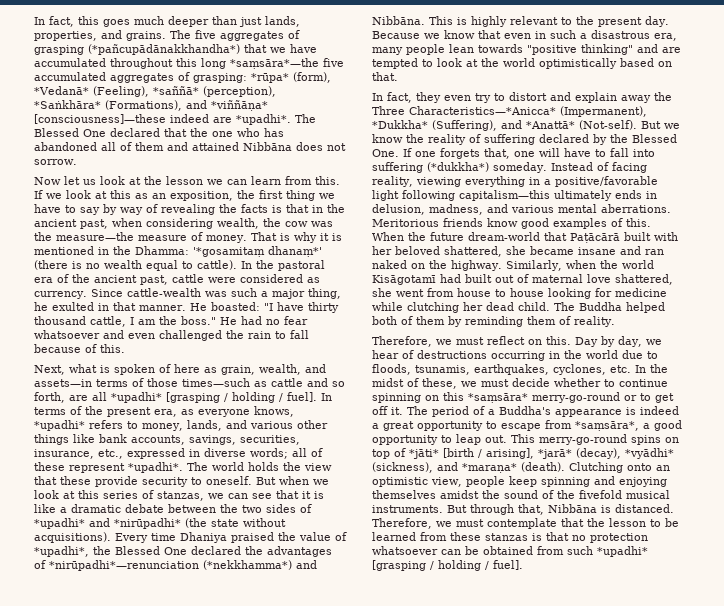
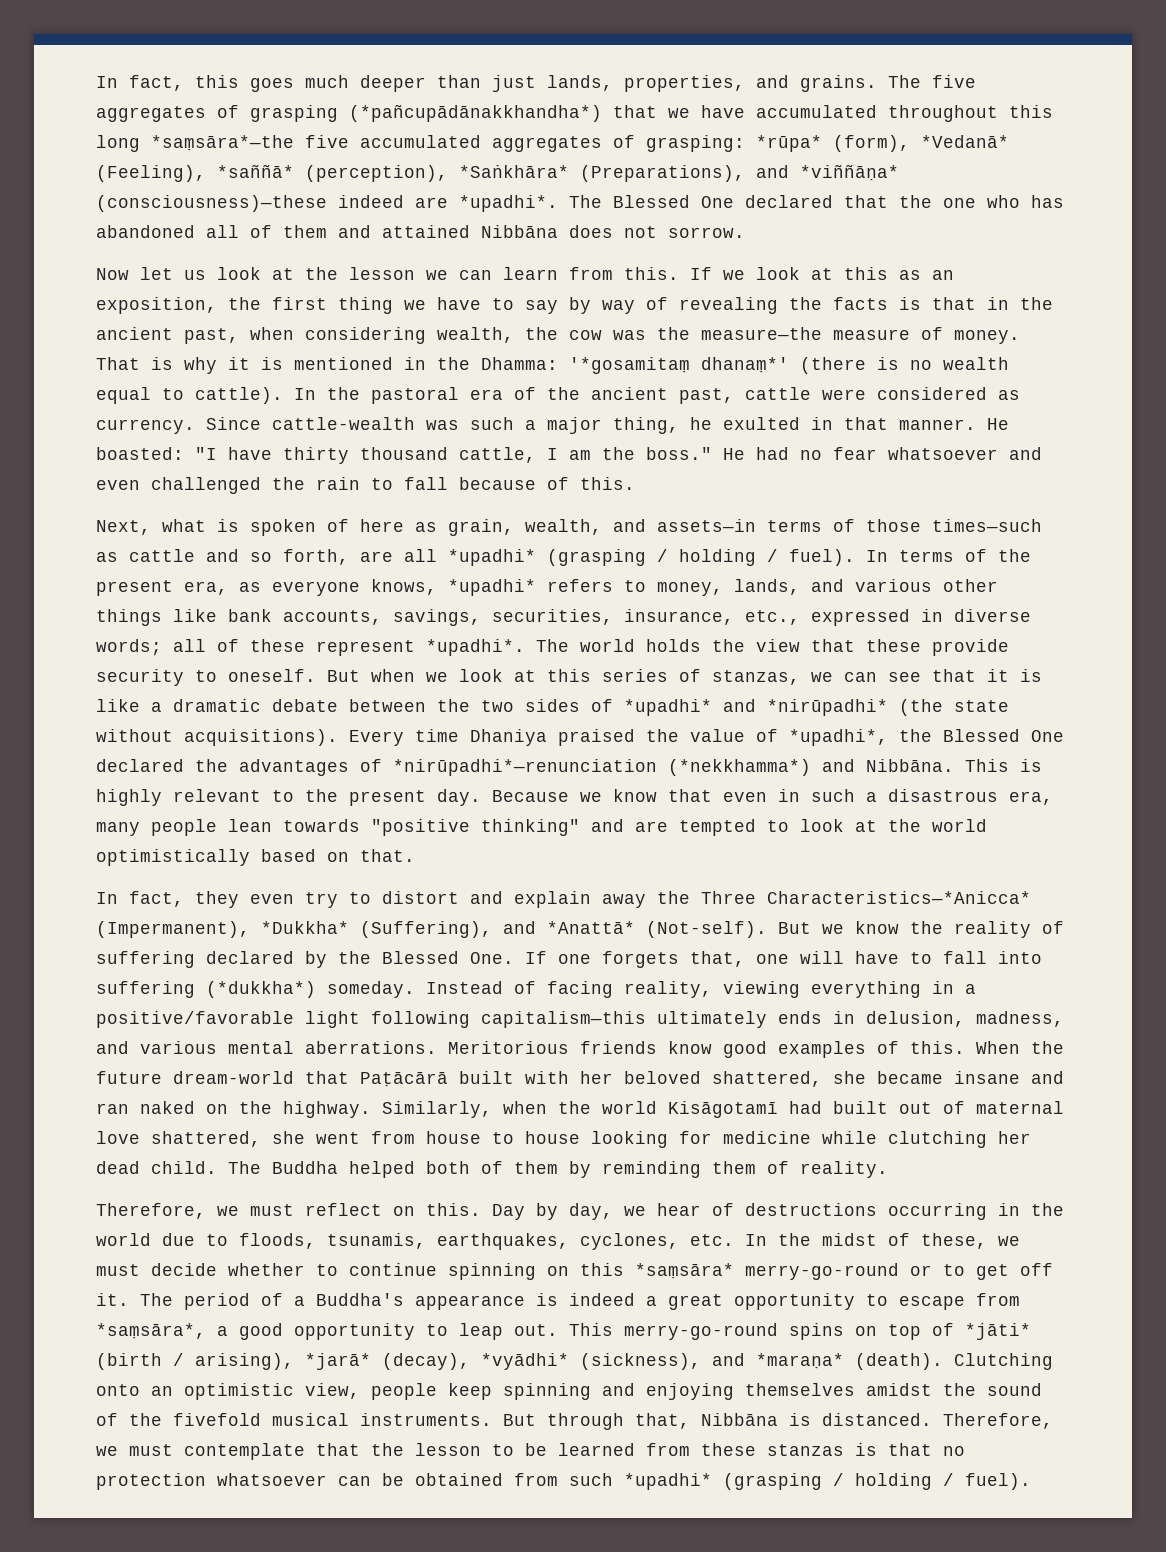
[105,100,182,111] (Formations), -> [580,165,745,182] (Preparations),
[34,114,166,124] [consciousness]—these -> [96,195,327,212] (consciousness)—these
[166,392,317,403] [grasping / holding / fuel]. -> [547,549,855,566] (grasping / holding / fuel).
[443,448,534,459] [birth / arising], -> [96,1353,294,1370] (birth / arising),
[372,560,523,571] [grasping / holding / fuel]. -> [723,1473,1031,1490] (grasping / holding / fuel).

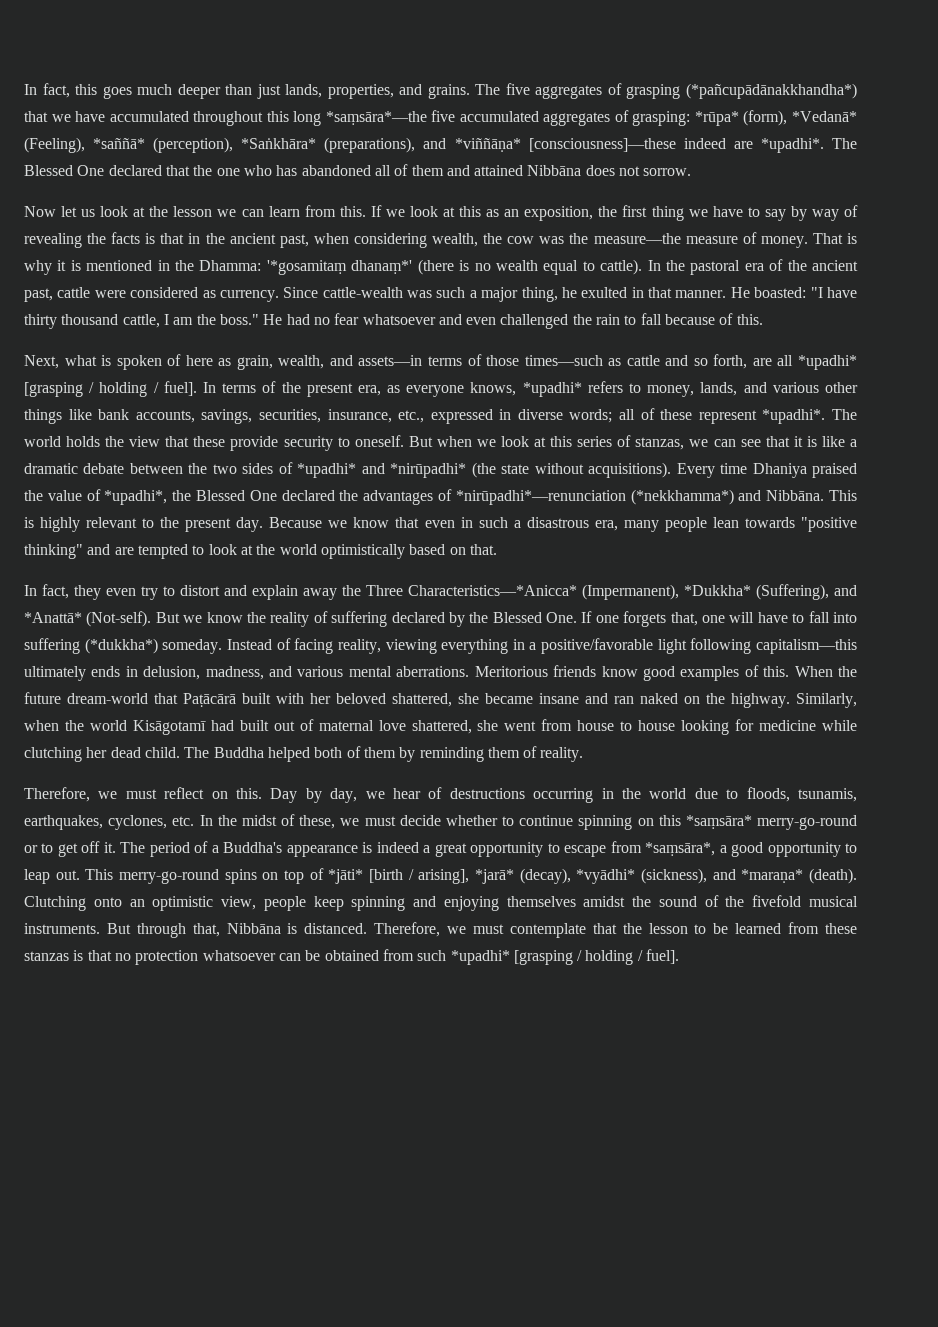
[580,165,745,182] (Preparations), -> [324,137,416,153] (preparations),
[96,195,327,212] (consciousness)—these -> [528,138,676,152] [consciousness]—these
[547,549,855,566] (grasping / holding / fuel). -> [24,381,197,397] [grasping / holding / fuel].
[96,1353,294,1370] (birth / arising), -> [369,869,470,884] [birth / arising],
[723,1473,1031,1490] (grasping / holding / fuel). -> [513,949,680,965] [grasping / holding / fuel].

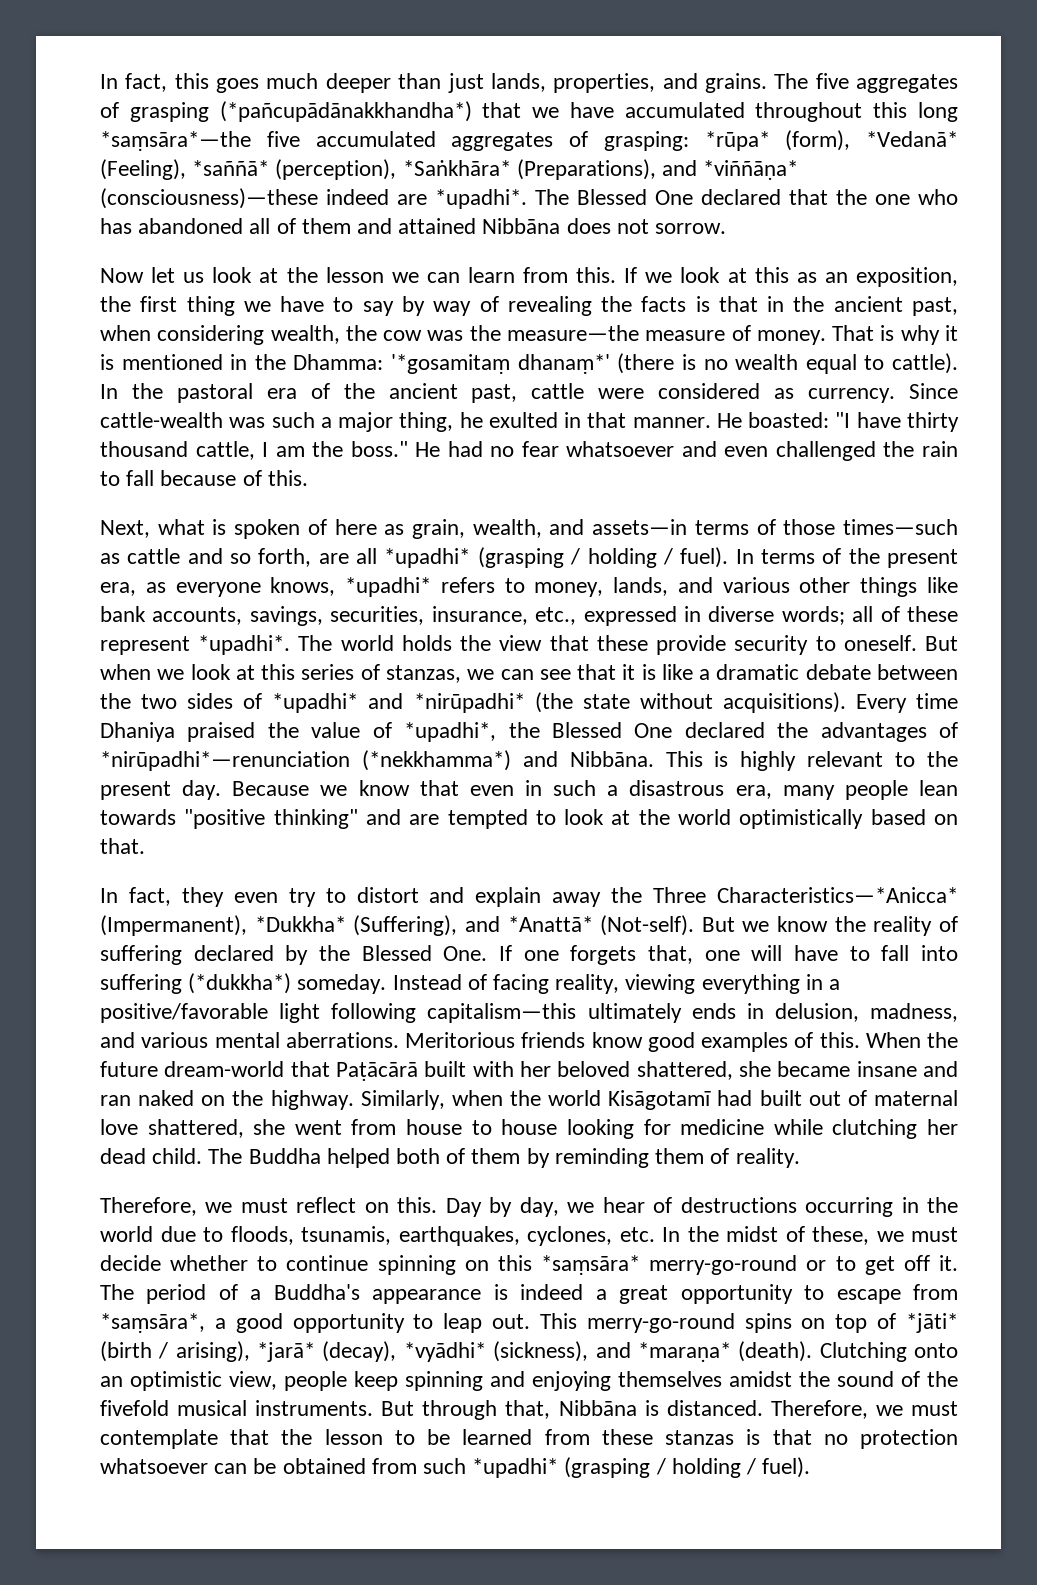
[324,137,416,153] (preparations), -> [516,159,656,180] (Preparations),
[528,138,676,152] [consciousness]—these -> [100,188,318,209] (consciousness)—these
[24,381,197,397] [grasping / holding / fuel]. -> [477,547,729,568] (grasping / holding / fuel).
[369,869,470,884] [birth / arising], -> [100,1341,250,1362] (birth / arising),
[513,949,680,965] [grasping / holding / fuel]. -> [564,1457,811,1478] (grasping / holding / fuel).

